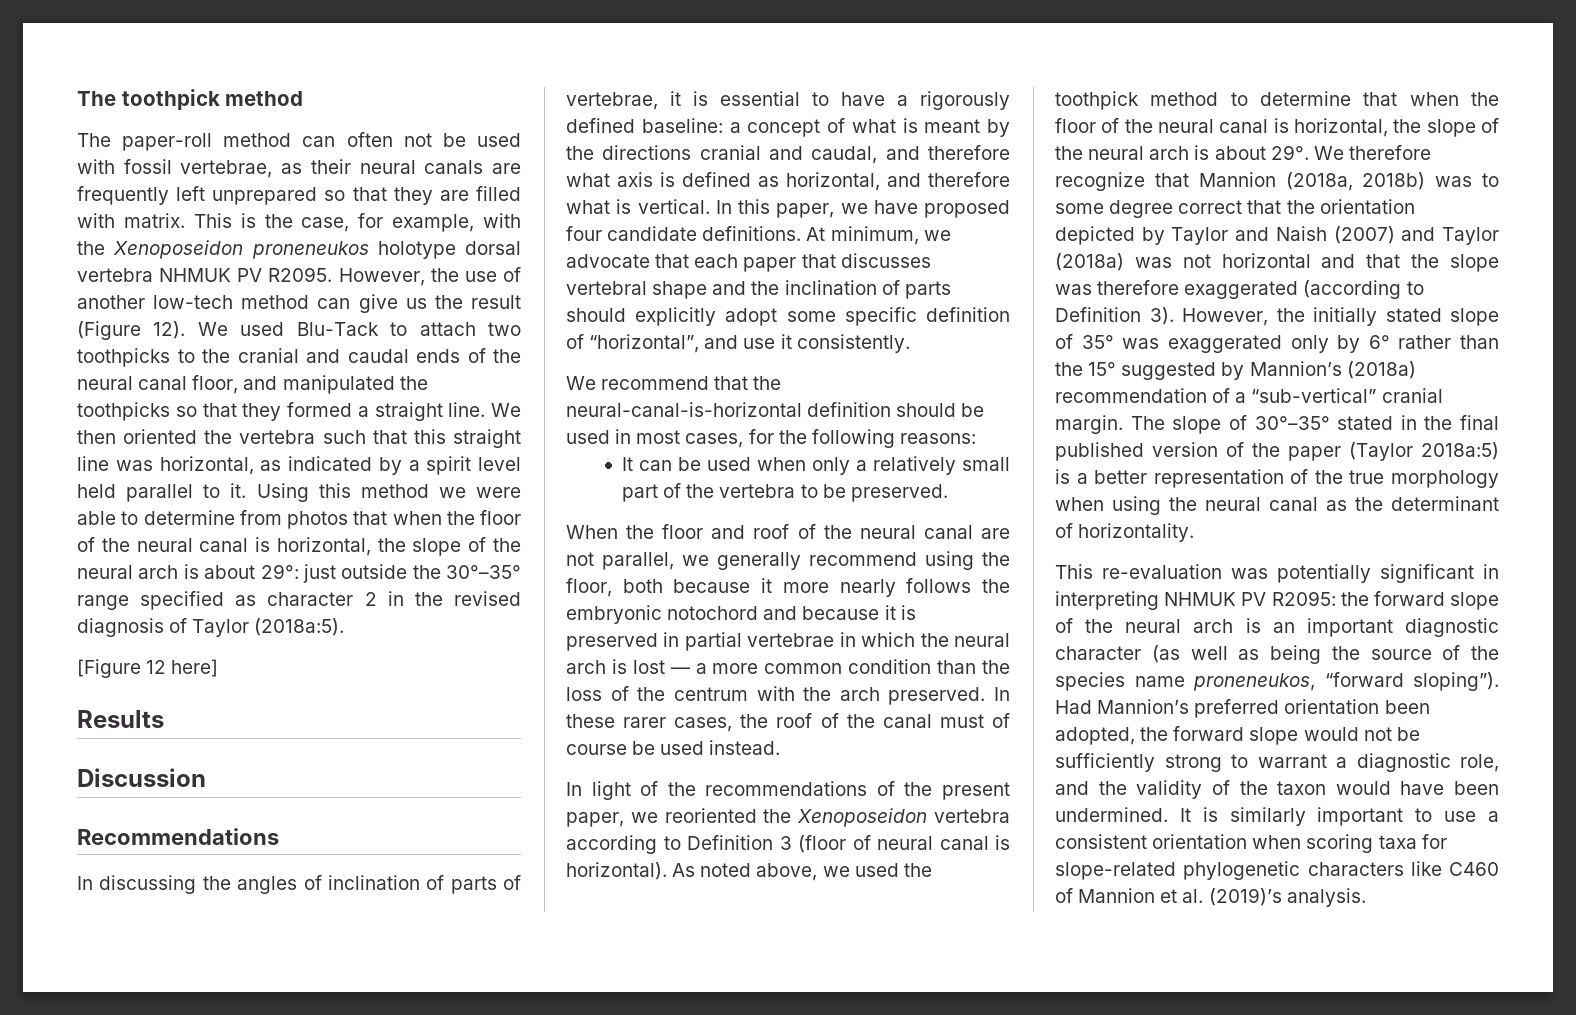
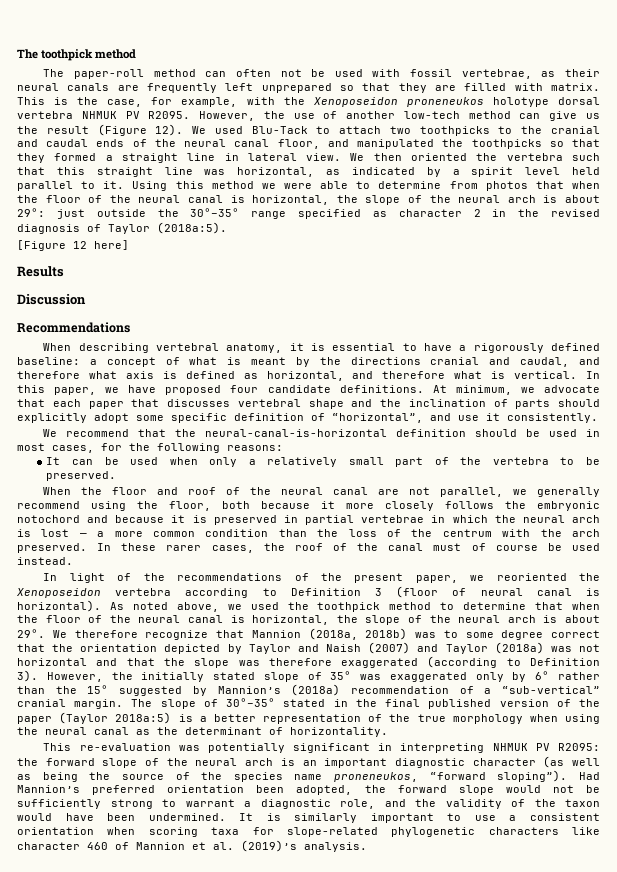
[448,402,486,417] line. -> [187,153,342,161] line in lateral view.
[77,875,521,894] [566,92,658,110] In discussing the angles of inclination of parts of vertebrae, -> [43,343,283,353] When describing vertebral anatomy,
[839,579,896,597] nearly -> [385,501,434,511] closely
[1449,862,1499,876] C460 -> [17,842,108,850] character 460

